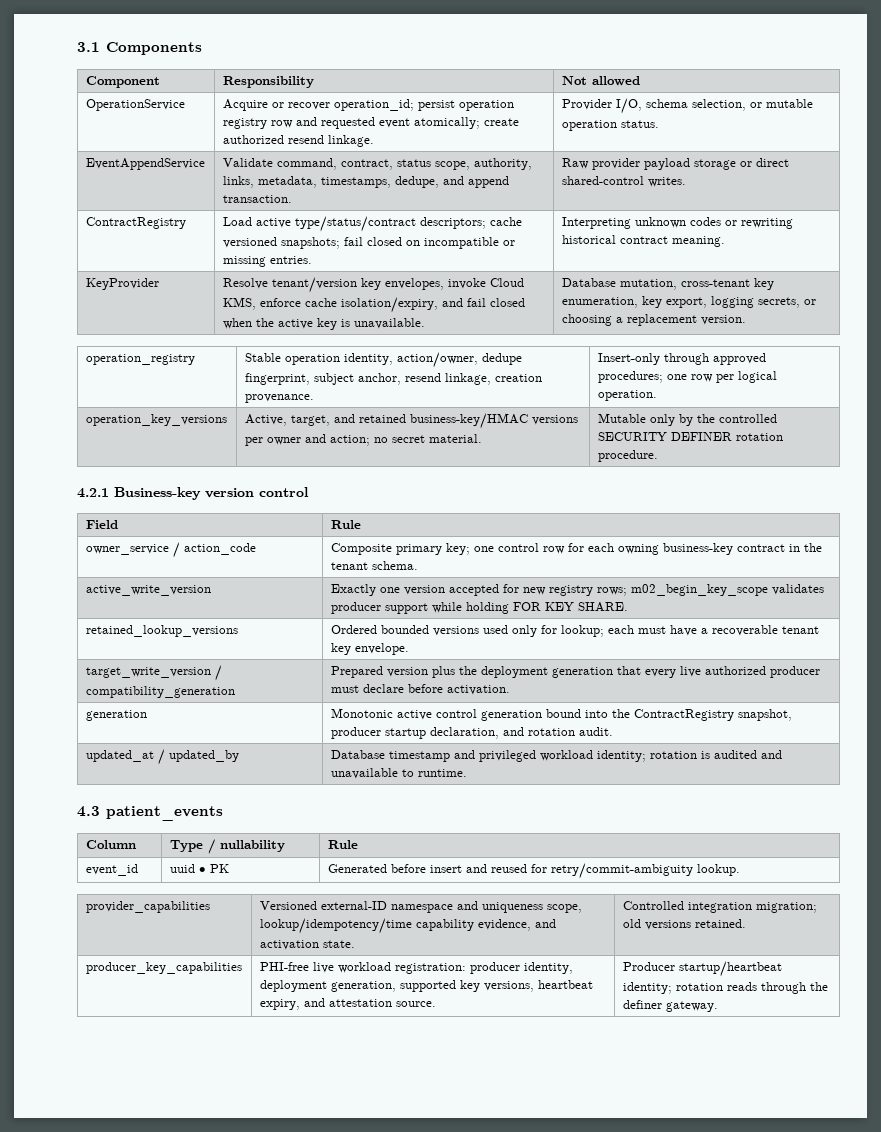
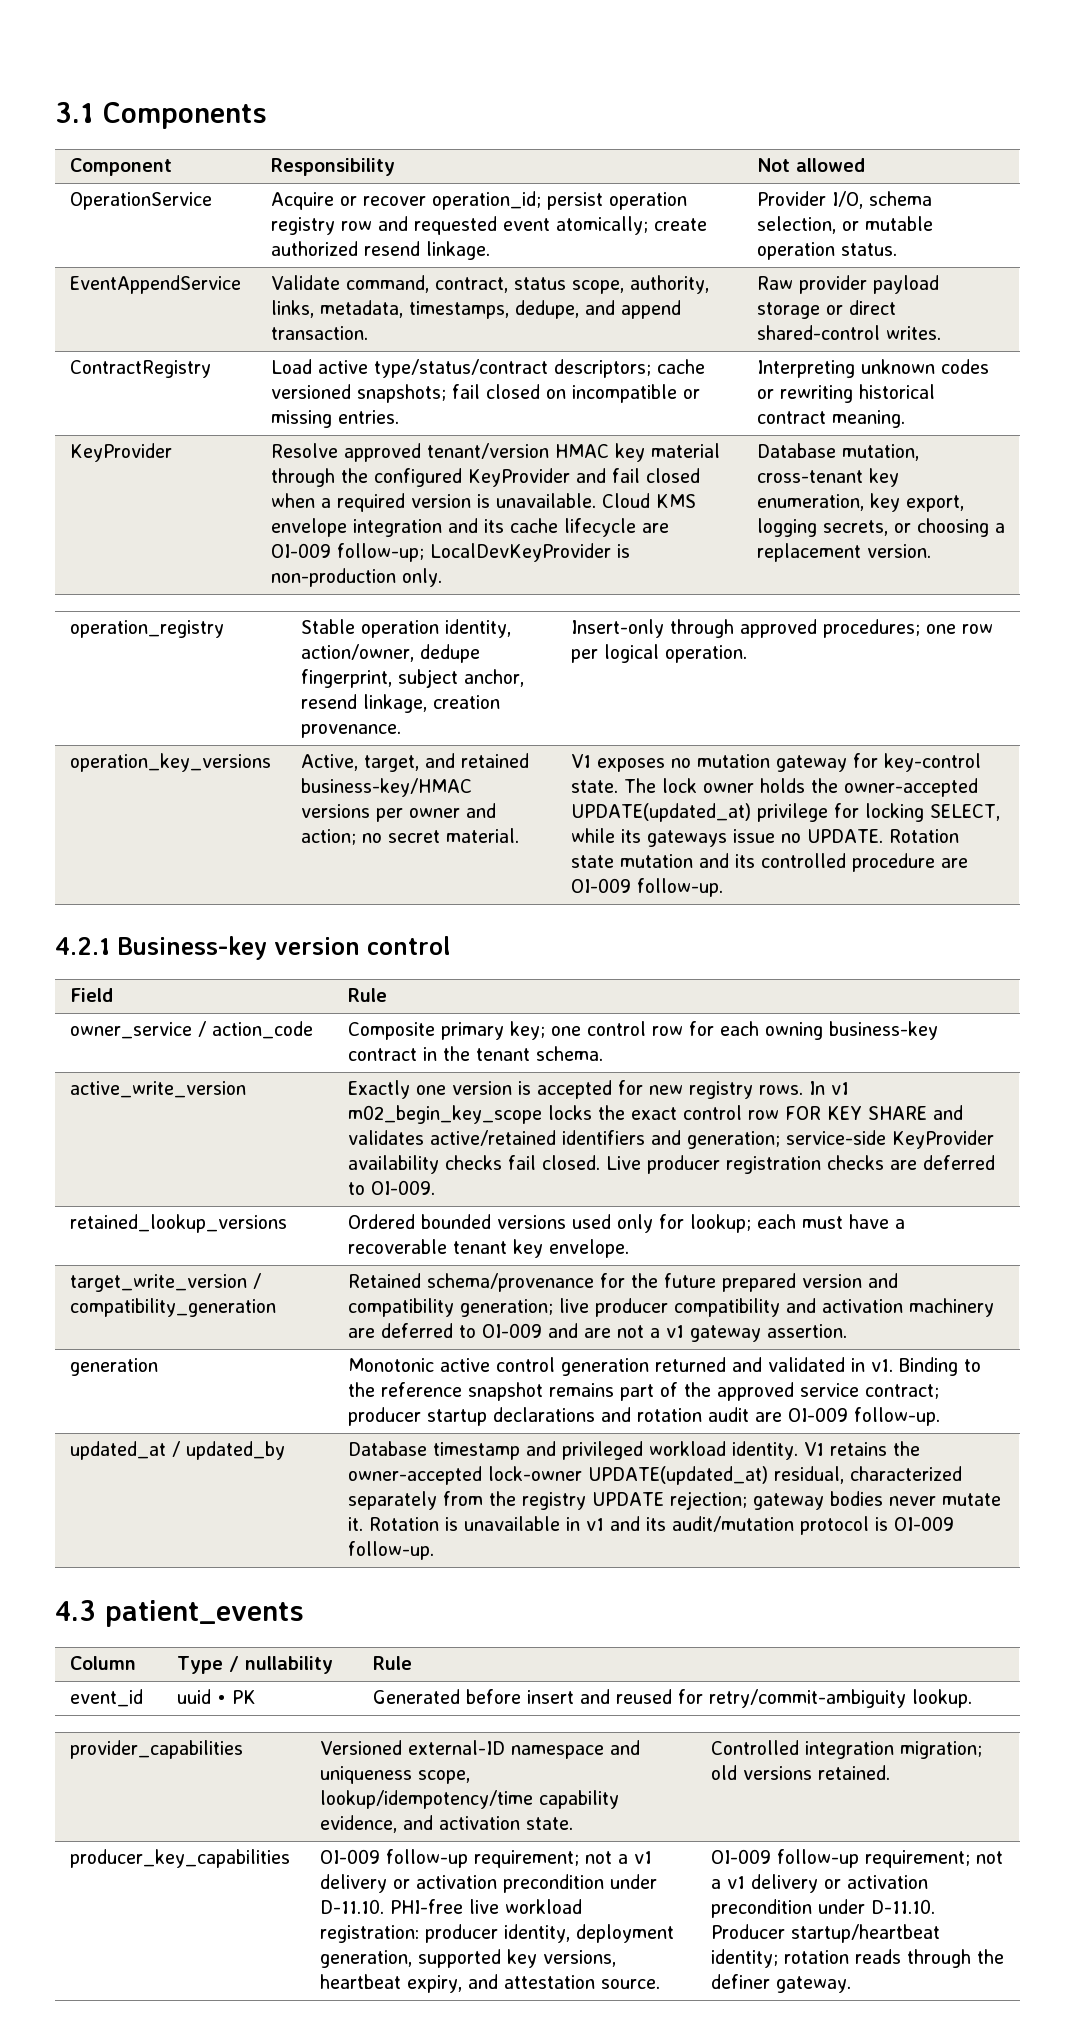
[271,277,524,293] [222,297,438,313] tenant/version key envelopes, invoke Cloud KMS, enforce cache isolation/expiry, -> [343,443,720,462] [270,468,570,487] approved tenant/version HMAC key material through the configured KeyProvider
[255,318,337,330] the active key -> [320,493,471,512] a required version
(425, 323) none -> [601,493,696,508] [270,518,669,537] [270,543,630,562] [270,568,442,587] Cloud KMS envelope integration and its cache lifecycle are OI-009 follow-up; LocalDevKeyProvider is non-production only.
[597,413,777,426] [597,432,783,441] [597,450,658,462] Mutable only by the controlled SECURITY DEFINER rotation procedure. -> [570,753,981,772] [570,778,978,797] [570,803,1000,822] [570,828,959,847] [570,853,968,872] [570,878,723,897] V1 exposes no mutation gateway for key-control state. The lock owner holds the owner-accepted UPDATE(updated_at) privilege for locking SELECT, while its gateways issue no UPDATE. Rotation state mutation and its controlled procedure are OI-009 follow-up.
(445, 590) none -> [517,1081,531,1095] is
[596,584,824,596] [330,602,628,614] rows; m02_begin_key_scope validates producer support while holding FOR KEY SHARE. -> [758,1081,849,1095] [347,1105,963,1124] [347,1130,994,1149] [347,1155,995,1174] [347,1180,435,1195] rows. In v1 m02_begin_key_scope locks the exact control row FOR KEY SHARE and validates active/retained identifiers and generation; service-side KeyProvider availability checks fail closed. Live producer registration checks are deferred to OI-009.
[330,666,820,678] [330,684,510,695] Prepared version plus the deployment generation that every live authorized producer must declare before activation. -> [347,1273,898,1292] [347,1298,994,1317] [347,1323,847,1342] Retained schema/provenance for the future prepared version and compatibility generation; live producer compatibility and activation machinery are deferred to OI-009 and are not a v1 gateway assertion.
[545,709,792,721] bound into the ContractRegistry snapshot, -> [654,1357,981,1376] [347,1382,939,1401] returned and validated in v1. Binding to the reference snapshot remains part of the approved service contract;
[429,727,499,739] declaration, -> [492,1407,595,1422] declarations
[578,727,613,736] audit. -> [707,1407,940,1426] audit are OI-009 follow-up.
[596,750,782,762] [330,768,467,779] identity; rotation is audited and unavailable to runtime. -> [731,1441,920,1460] [347,1466,962,1485] [347,1491,1001,1510] [347,1516,954,1535] [347,1541,434,1560] identity. V1 retains the owner-accepted lock-owner UPDATE(updated_at) residual, characterized separately from the registry UPDATE rejection; gateway bodies never mutate it. Rotation is unavailable in v1 and its audit/mutation protocol is OI-009 follow-up.
(242, 968) none -> [319,1849,652,1868] [319,1874,657,1893] [319,1899,384,1914] OI-009 follow-up requirement; not a v1 delivery or activation precondition under D-11.10.
(436, 1004) none -> [710,1849,1003,1868] [710,1874,928,1893] [710,1899,935,1918] OI-009 follow-up requirement; not a v1 delivery or activation precondition under D-11.10.

